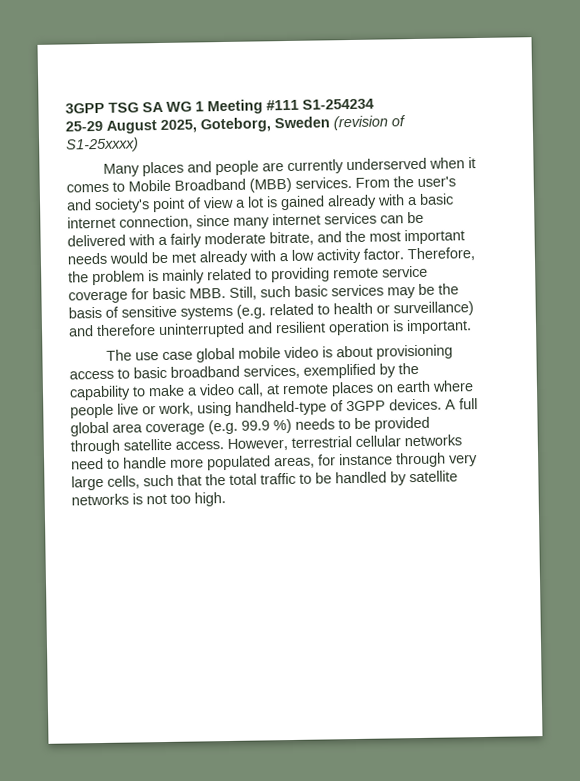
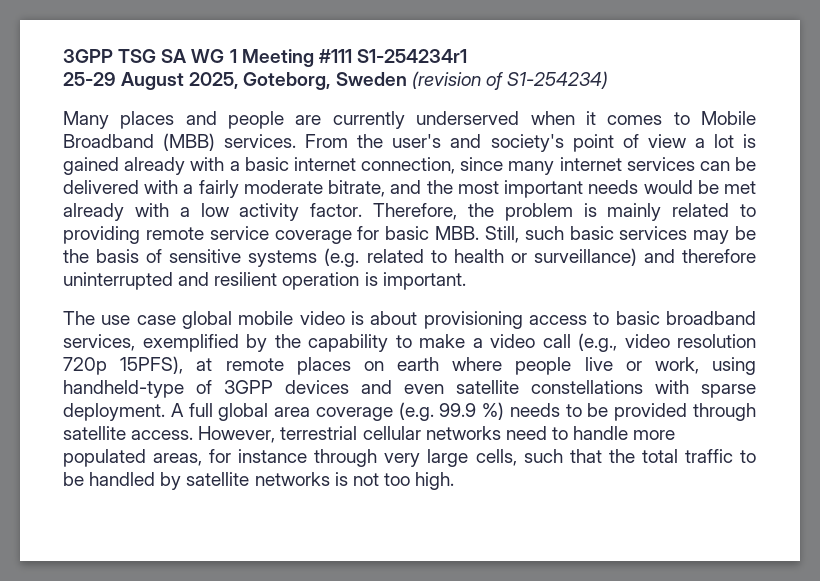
[302,98,374,110] S1-254234 -> [356,49,467,63] S1-254234r1
[66,137,139,153] S1-25xxxx) -> [506,71,608,89] S1-254234)
[237,383,264,397] call, -> [542,333,756,352] [63,356,184,375] call (e.g., video resolution 720p 15PFS),
[389,398,442,411] devices. -> [285,380,756,398] [63,403,165,421] devices and even satellite constellations with sparse deployment.

